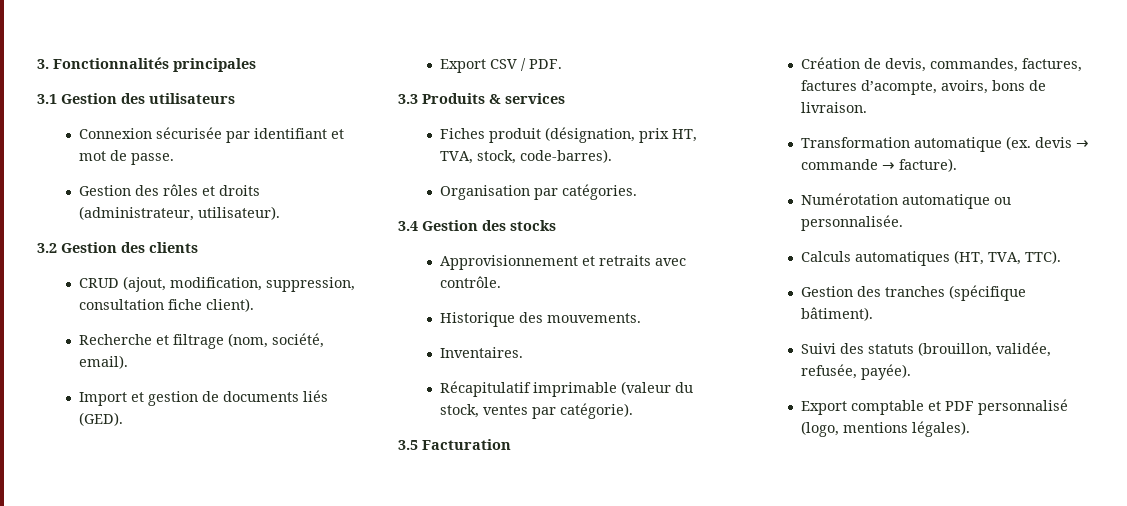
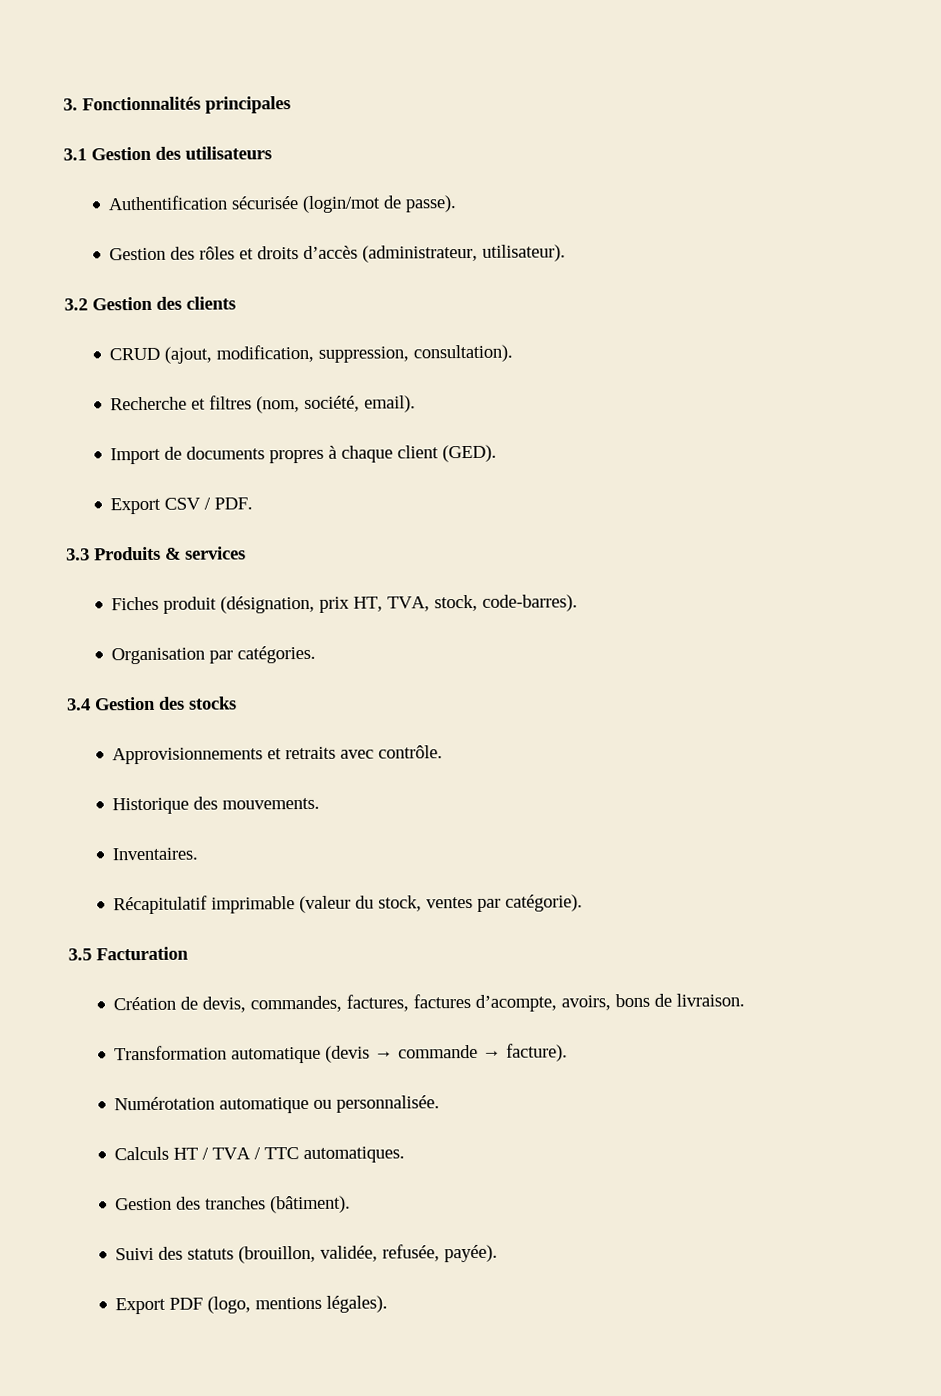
[78,127,344,143] [78,150,174,165] Connexion sécurisée par identifiant et mot de passe. -> [108,195,458,214] Authentification sécurisée (login/mot de passe).
(260, 190) none -> [303,245,359,260] d’accès
[78,298,254,312] consultation fiche client). -> [413,344,514,363] consultation).
[172,334,224,349] filtrage -> [209,395,253,410] filtres
[130,390,328,406] et gestion de documents liés -> [164,445,440,464] de documents propres à chaque client
[439,255,578,270] Approvisionnement -> [112,747,264,765] Approvisionnements
[1005,136,1072,150] (ex. devis -> [325,1045,371,1063] (devis
[854,250,1061,266] automatiques (HT, TVA, TTC). -> [173,1146,406,1164] HT / TVA / TTC automatiques.
[948,285,1026,301] [800,307,873,321] (spécifique bâtiment). -> [270,1195,352,1214] (bâtiment).
[850,399,1068,415] comptable et PDF personnalisé -> [169,1297,204,1310] PDF

